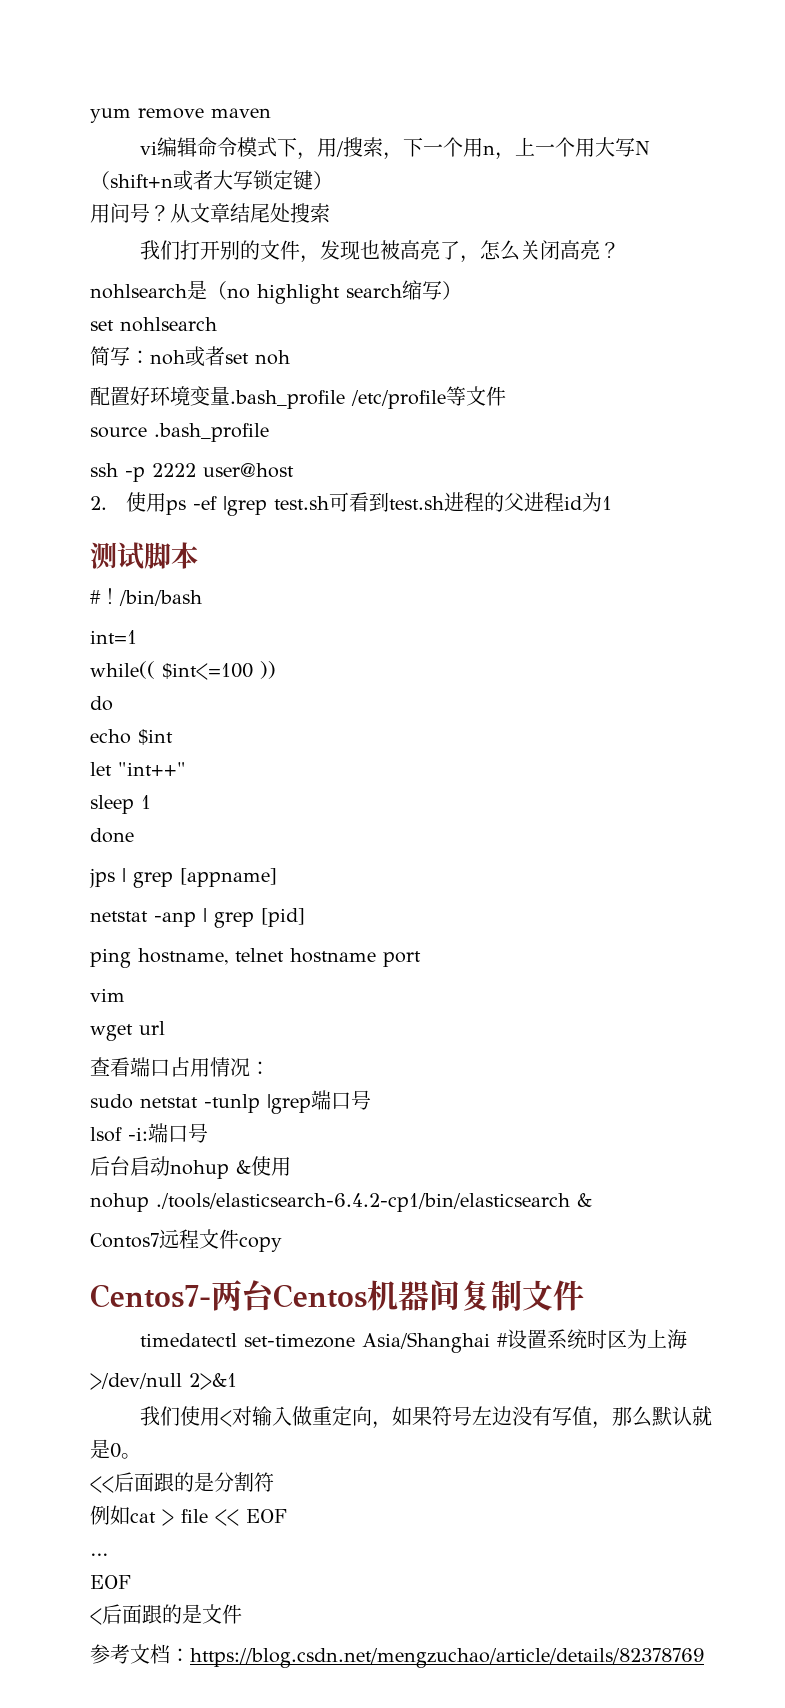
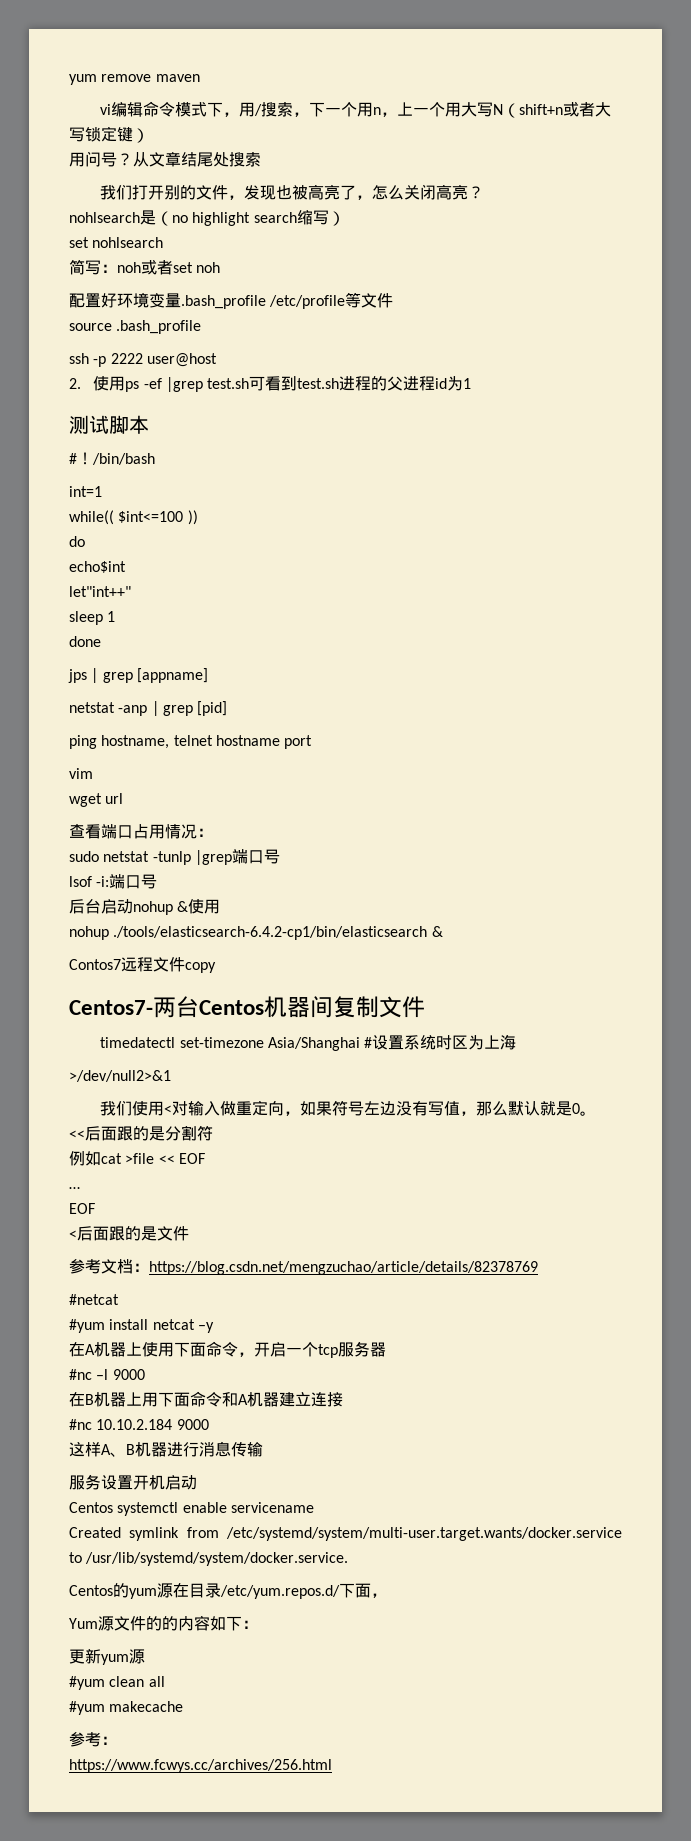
[90,729,173,745] [90,762,186,776] echo $int // let "int++" -> [69,561,126,573] [69,586,131,597] echo$int // let"int++"
[90,1373,237,1390] >/dev/null 2>&1 -> [69,1070,171,1082] >/dev/null2>&1
[162,1509,208,1526] > file -> [125,1153,155,1164] >file
(704, 1658) none -> [69,1294,119,1305] [69,1319,214,1333] [69,1341,386,1358] [69,1369,145,1380] [69,1391,343,1407] [69,1419,209,1430] [69,1441,263,1457] [69,1474,197,1490] [69,1502,314,1516] [69,1527,622,1541] [69,1552,349,1566] [69,1583,387,1599] [69,1615,258,1631] [69,1648,145,1665] [69,1676,165,1690] [69,1701,184,1715] [69,1732,117,1747] [69,1759,332,1773] // #netcat // #yum install netcat –y // 在A机器上使用下面命令，开启一个tcp服务器 // #nc –l 9000 // 在B机器上用下面命令和A机器建立连接 // #nc 10.10.2.184 9000 // 这样A、B机器进行消息传输 // 服务设置开机启动 // Centos systemctl enable servicename // Created symlink from /etc/systemd/system/multi-user.target.wants/docker.service to /usr/lib/systemd/system/docker.service. // Centos的yum源在目录/etc/yum.repos.d/下面， // Yum源文件的的内容如下： // 更新yum源 // #yum clean all // #yum makecache // 参考： // https://www.fcwys.cc/archives/256.html

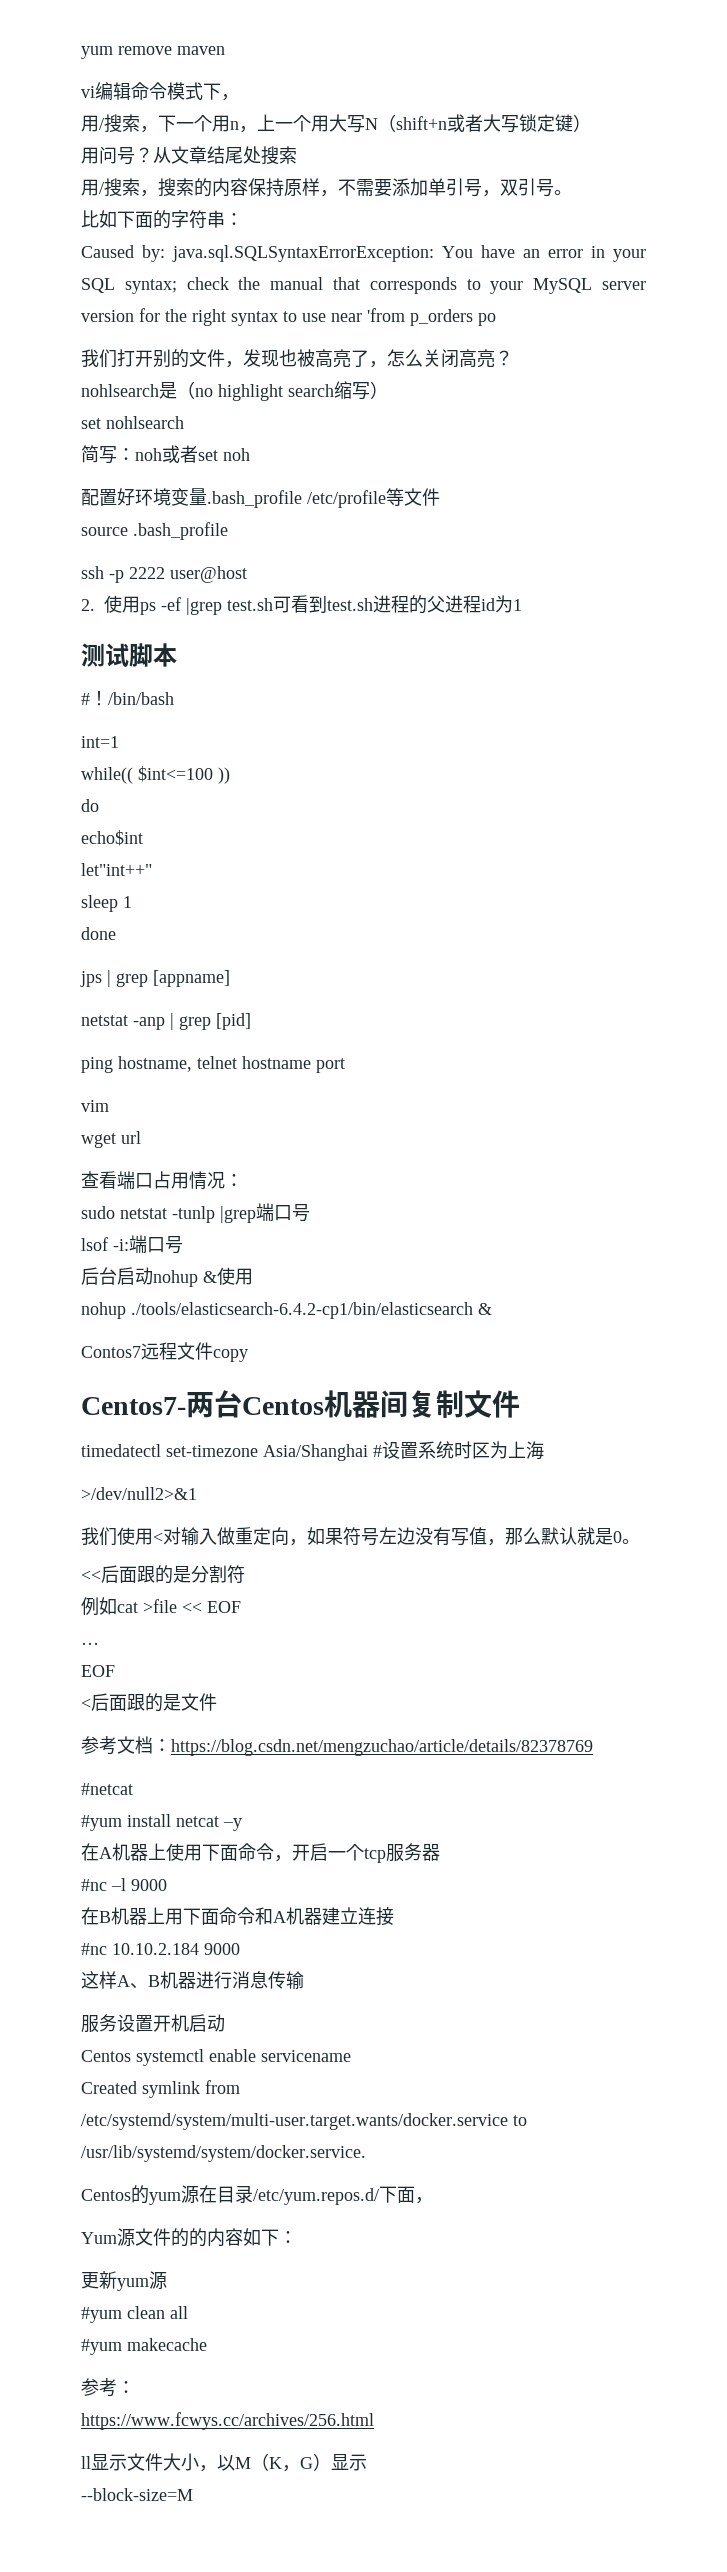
(240, 114) none -> (239, 97) //
(261, 159) none -> [81,178,572,197] [81,210,243,229] [81,245,646,262] [81,277,646,294] [81,308,496,326] // 用/搜索，搜索的内容保持原样，不需要添加单引号，双引号。 // 比如下面的字符串： // Caused by: java.sql.SQLSyntaxErrorException: You have an error in your SQL syntax; check the manual that corresponds to your MySQL server version for the right syntax to use near 'from p_orders po
(332, 1766) none -> [81,2453,367,2472] [81,2488,193,2501] // ll显示文件大小，以M（K，G）显示 // --block-size=M

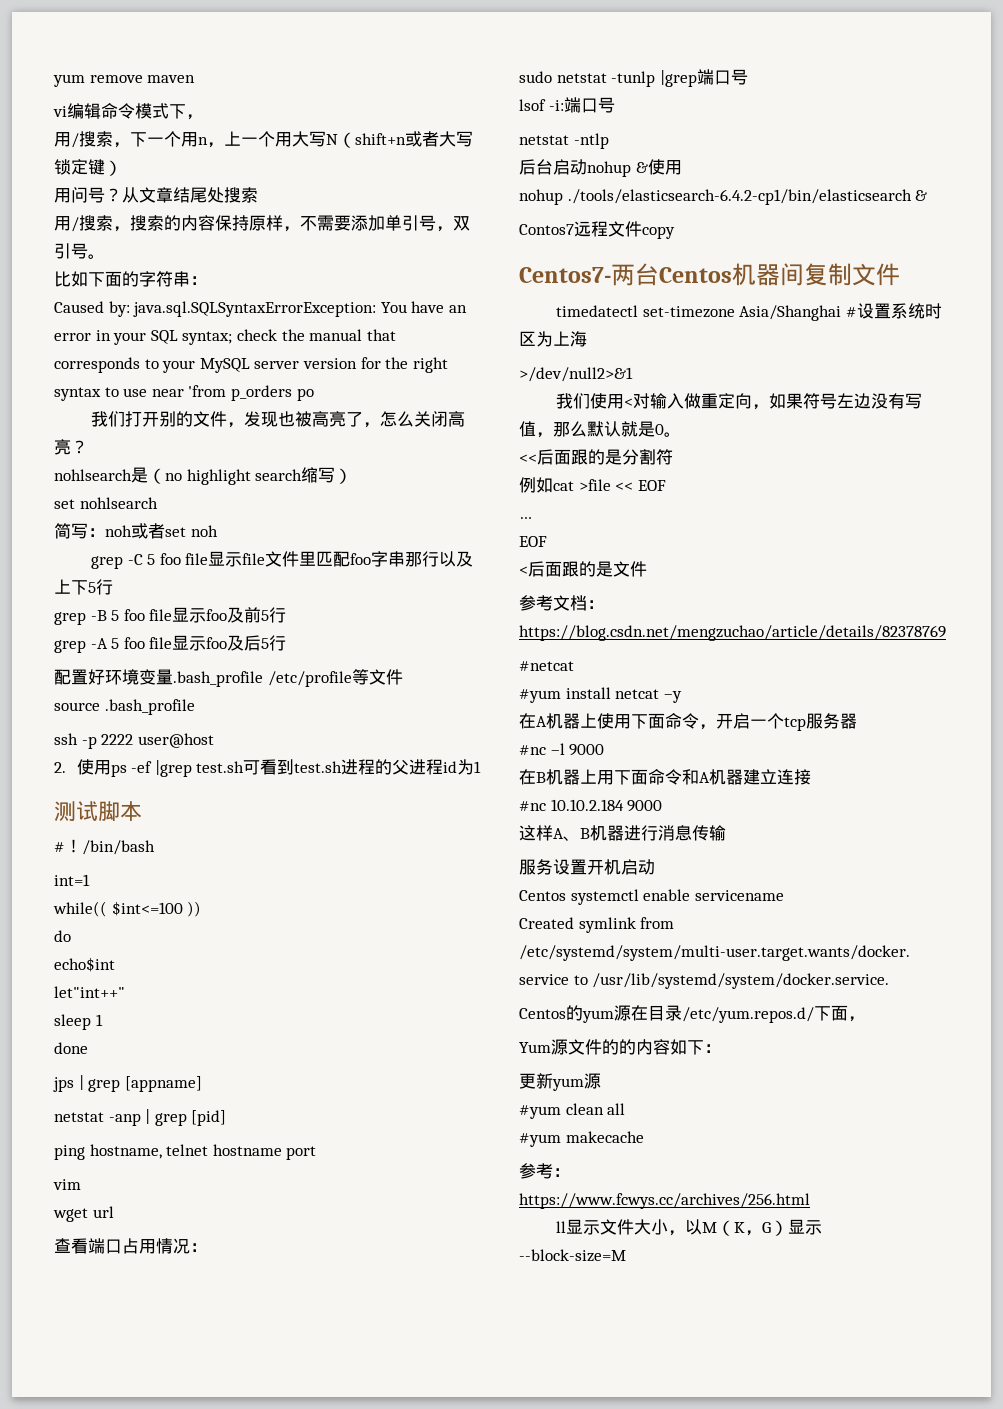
(250, 454) none -> [90,551,474,569] [54,579,113,595] [54,607,287,625] [54,635,287,653] // grep -C 5 foo file显示file文件里匹配foo字串那行以及上下5行 // grep -B 5 foo file显示foo及前5行 // grep -A 5 foo file显示foo及后5行
(183, 1245) none -> [519,133,609,149] // netstat -ntlp

